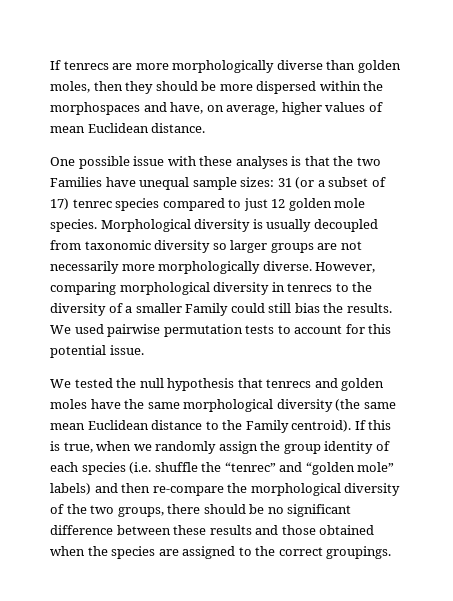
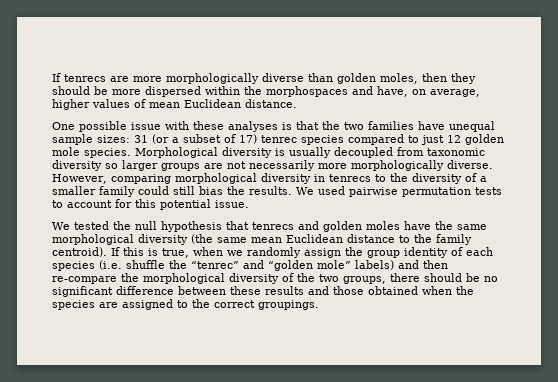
[50,177,102,187] Families -> [368,121,414,130] families
[185,303,229,316] Family -> [99,186,135,197] family
[245,420,289,433] Family -> [436,234,472,245] family

